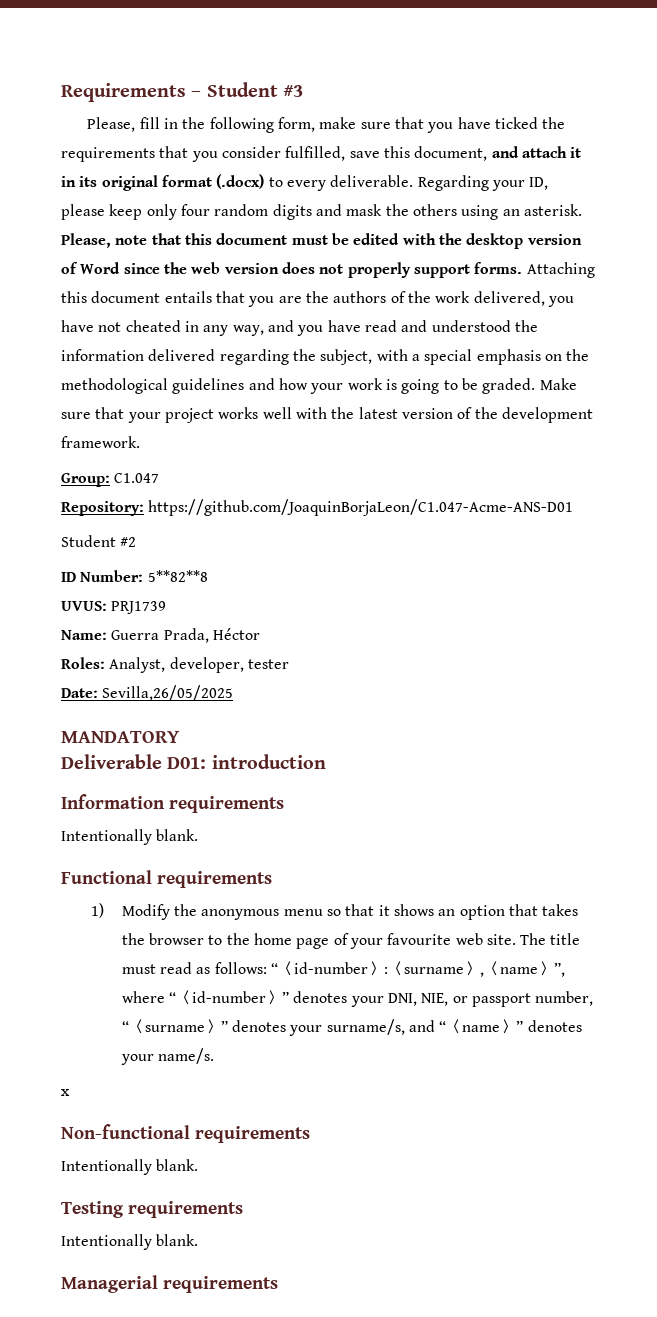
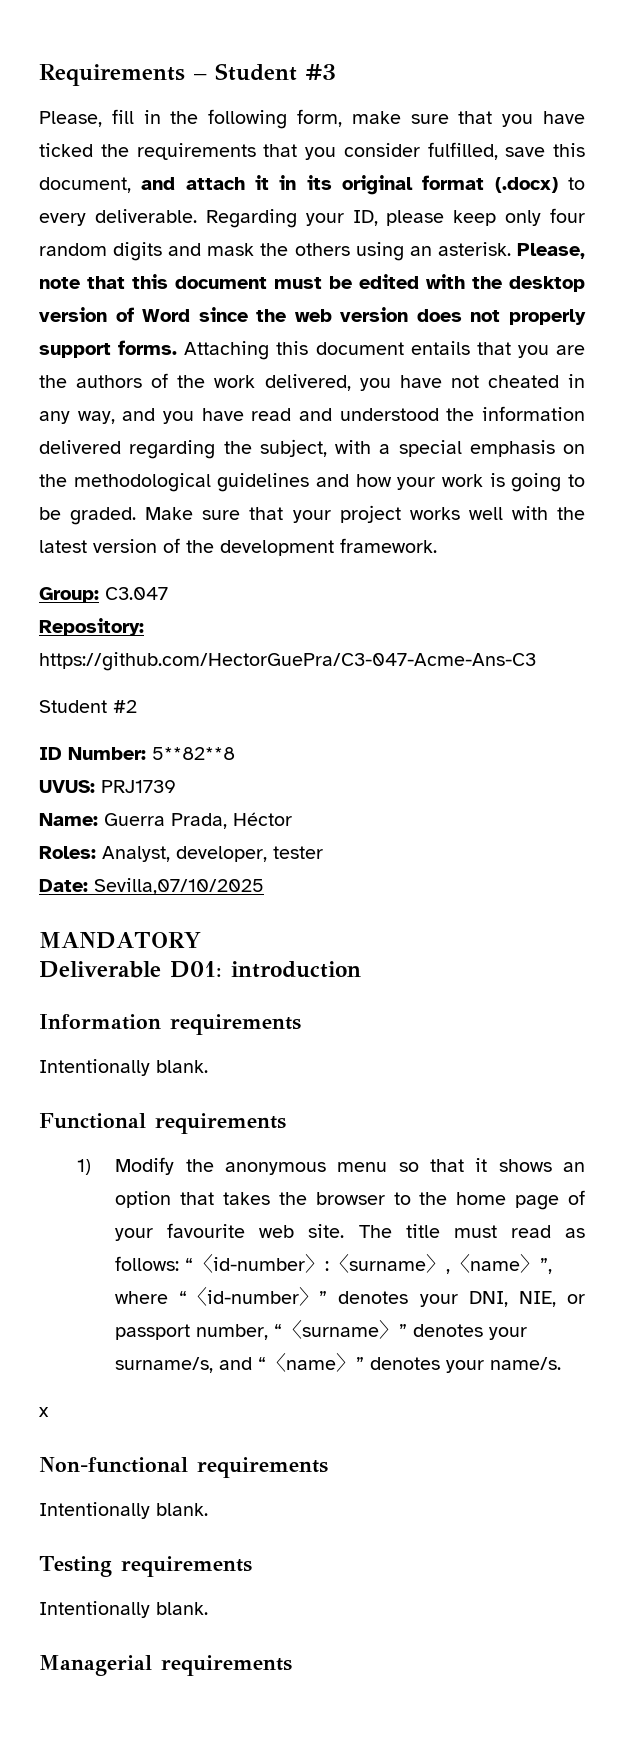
[114,473,160,483] C1.047 -> [105,587,168,600] C3.047
[148,499,574,516] https://github.com/JoaquinBorjaLeon/C1.047-Acme-ANS-D01 -> [39,652,536,671] https://github.com/HectorGuePra/C3-047-Acme-Ans-C3
[102,685,234,701] Sevilla,26/05/2025 -> [94,878,264,895] Sevilla,07/10/2025

